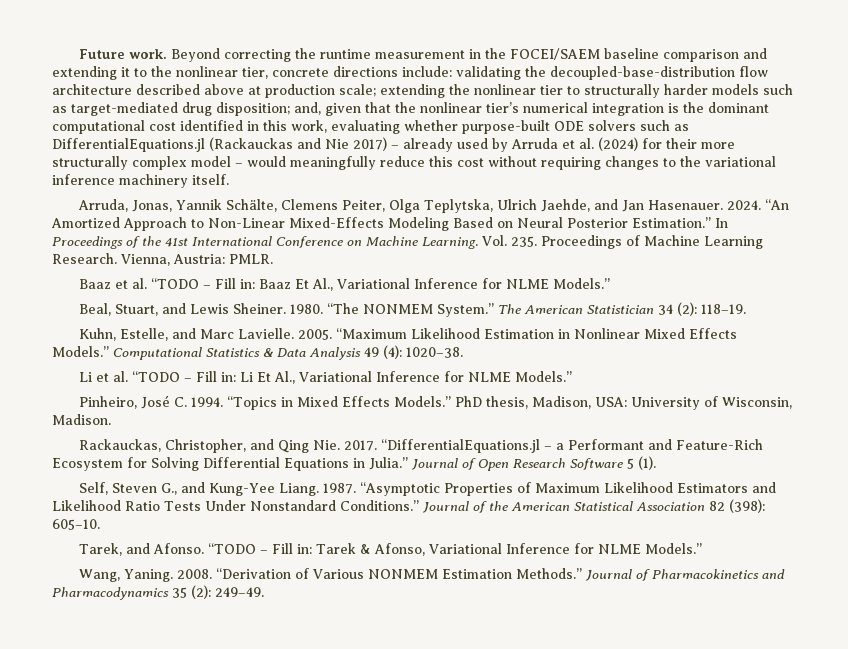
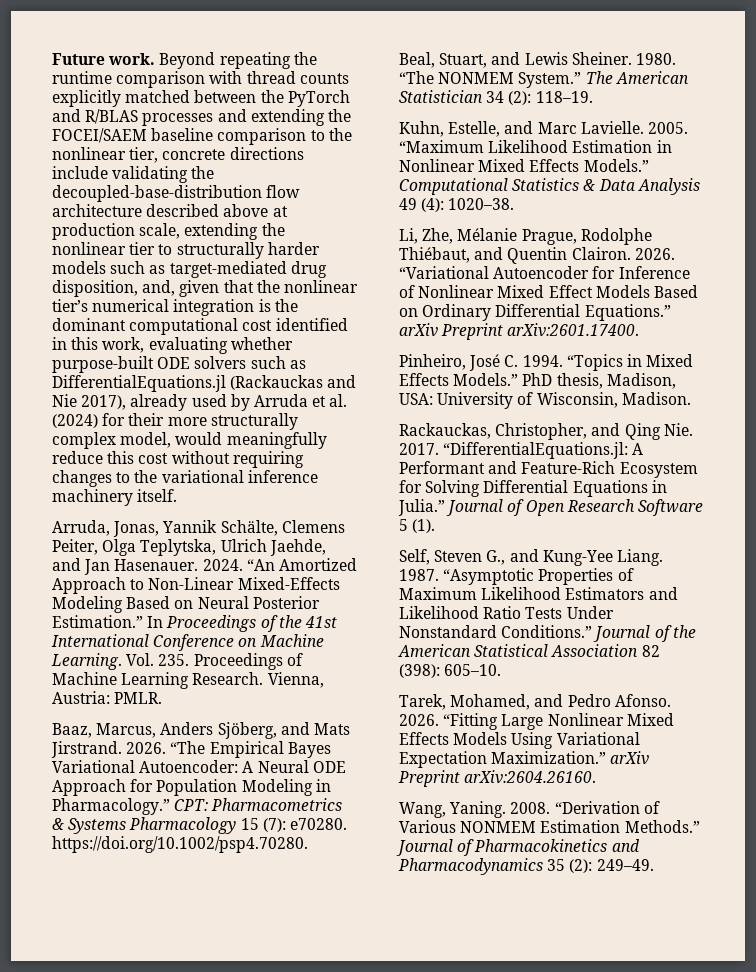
[223,49,291,62] correcting -> [219,52,291,69] repeating
[374,49,481,59] measurement in -> [116,71,349,88] [52,90,350,107] [52,109,325,126] comparison with thread counts explicitly matched between the PyTorch and R/BLAS processes and extending
[742,48,767,59] [52,66,130,80] and extending it -> (307, 136) none
[402,66,452,77] include: -> [52,166,108,179] include
[339,84,376,97] scale; -> [139,223,181,239] scale,
[216,102,290,116] disposition; -> [52,280,138,297] disposition,
[353,137,399,151] 2017) – -> [81,395,127,410] 2017),
[191,156,243,167] model – -> [120,432,172,448] model,
[78,278,610,291] Baaz et al. “TODO – Fill in: Baaz Et Al., Variational Inference for NLME Models.” -> [52,722,350,739] [51,741,331,758] [52,760,346,773] [52,779,331,796] [52,798,343,815] [52,817,347,834] [52,836,308,853] Baaz, Marcus, Anders Sjöberg, and Mats Jirstrand. 2026. “The Empirical Bayes Variational Autoencoder: A Neural ODE Approach for Population Modeling in Pharmacology.” CPT: Pharmacometrics & Systems Pharmacology 15 (7): e70280. https://doi.org/10.1002/psp4.70280.
[78,371,572,384] Li et al. “TODO – Fill in: Li Et Al., Variational Inference for NLME Models.” -> [399,228,652,245] [399,247,675,264] [399,266,690,279] [399,285,698,298] [399,304,671,321] [399,323,640,340] Li, Zhe, Mélanie Prague, Rodolphe Thiébaut, and Quentin Clairon. 2026. “Variational Autoencoder for Inference of Nonlinear Mixed Effect Models Based on Ordinary Differential Equations.” arXiv Preprint arXiv:2601.17400.
[380,439,564,453] “DifferentialEquations.jl – a -> [443,442,644,459] “DifferentialEquations.jl: A
[125,543,702,556] and Afonso. “TODO – Fill in: Tarek & Afonso, Variational Inference for NLME Models.” -> [450,694,671,710] [399,713,674,730] [399,732,640,749] [399,751,650,768] [398,770,597,787] Mohamed, and Pedro Afonso. 2026. “Fitting Large Nonlinear Mixed Effects Models Using Variational Expectation Maximization.” arXiv Preprint arXiv:2604.26160.

